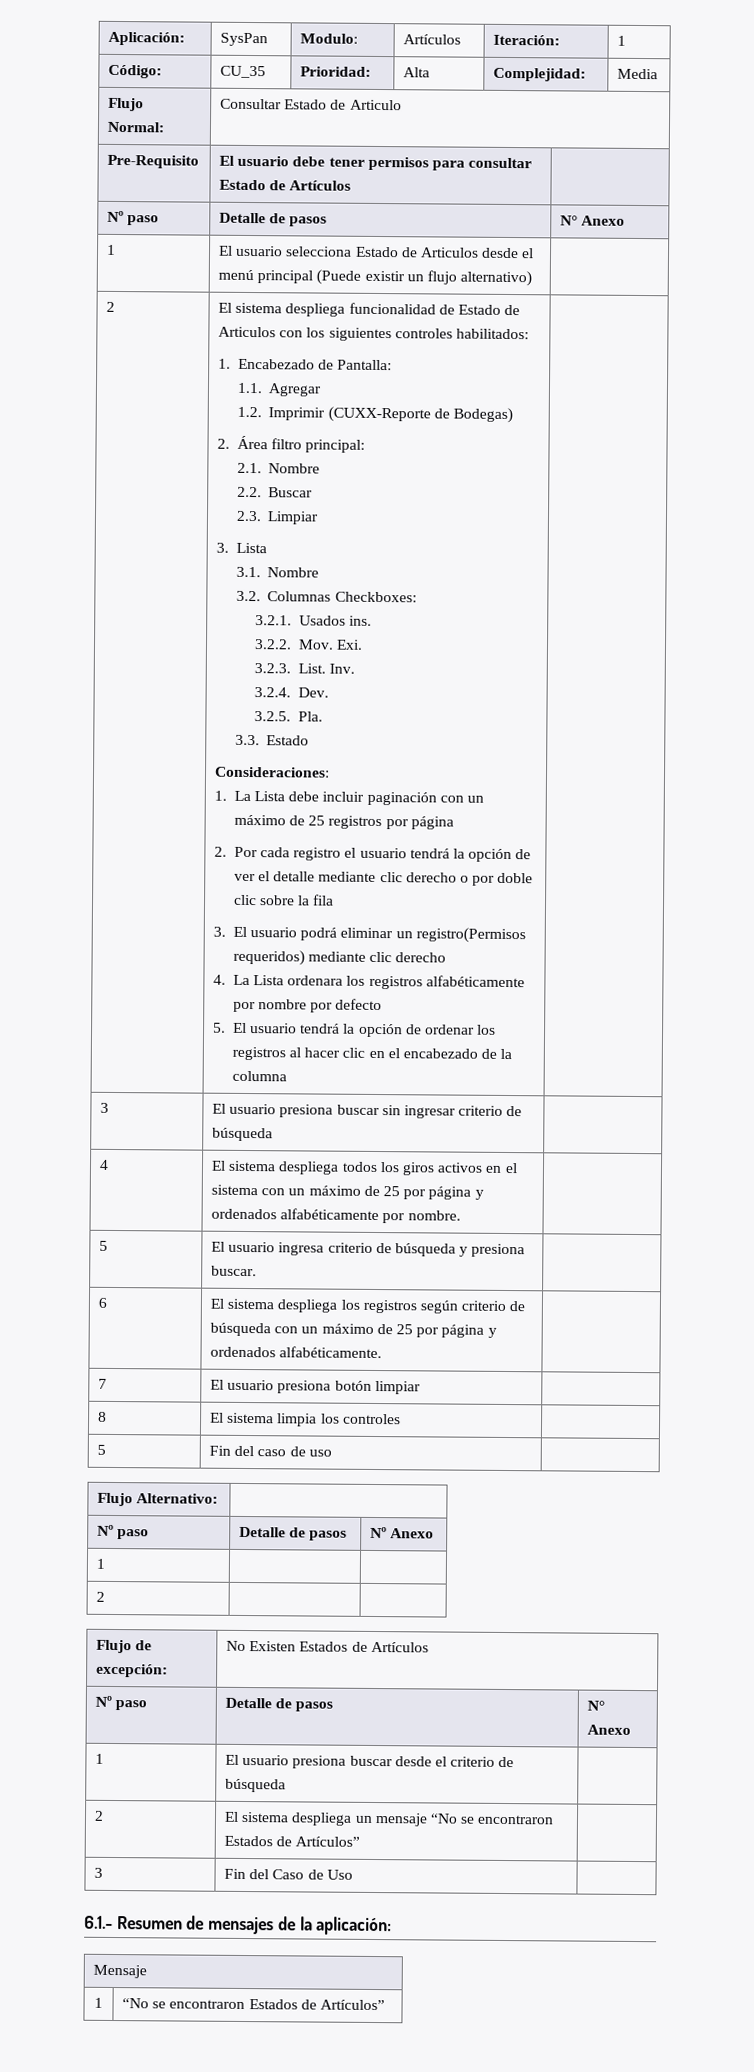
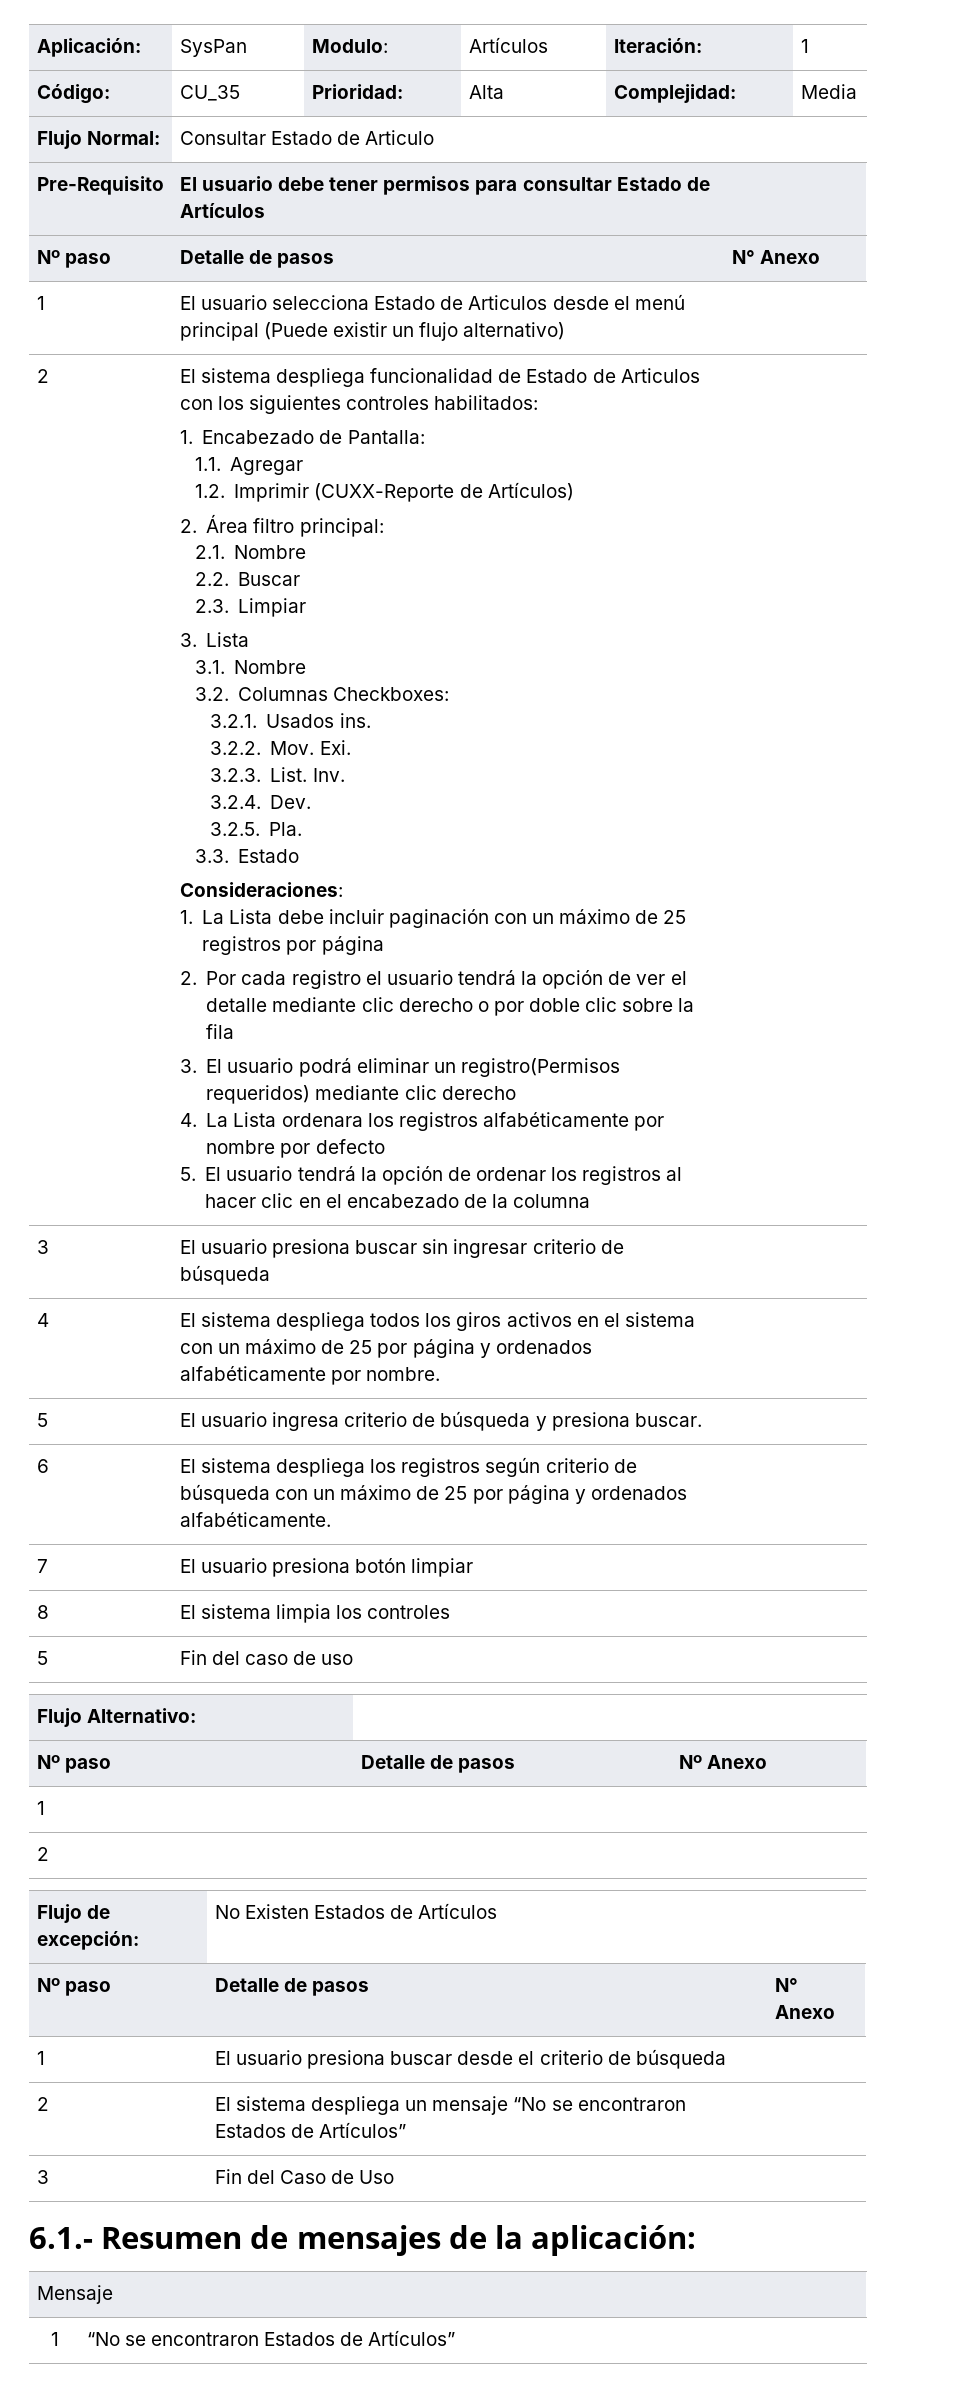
[452,407,513,424] Bodegas) -> [487,482,574,501] Artículos)

